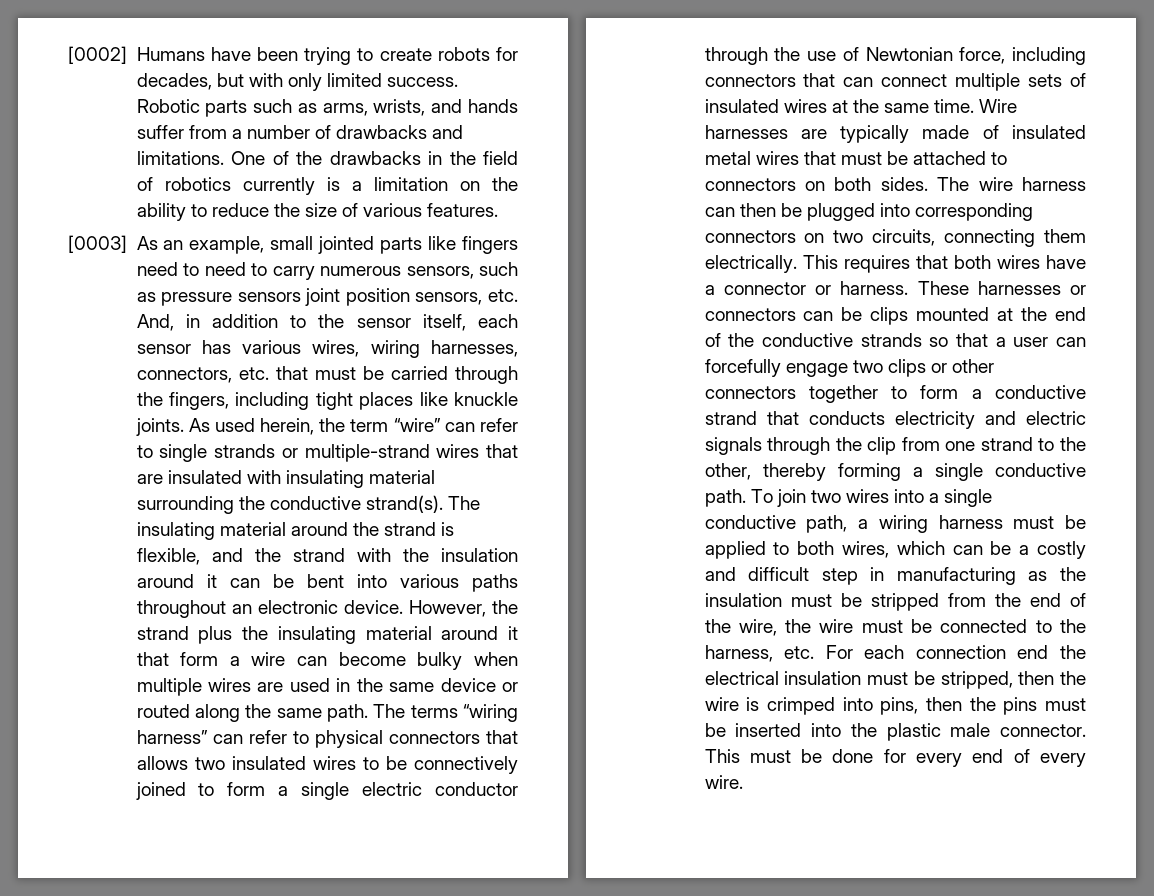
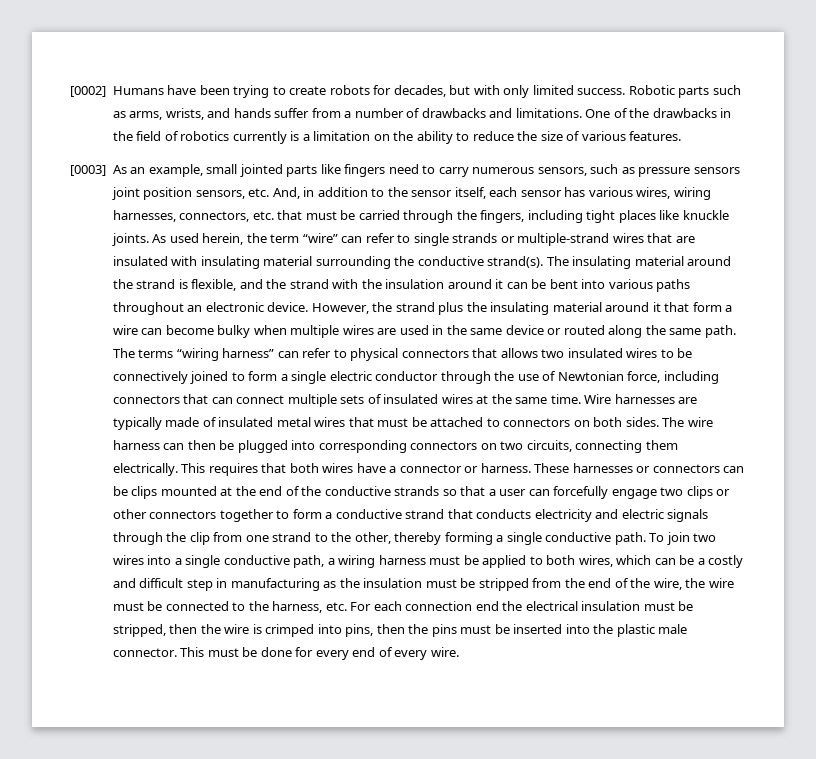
[204,262,267,276] need to -> (436, 169) none

